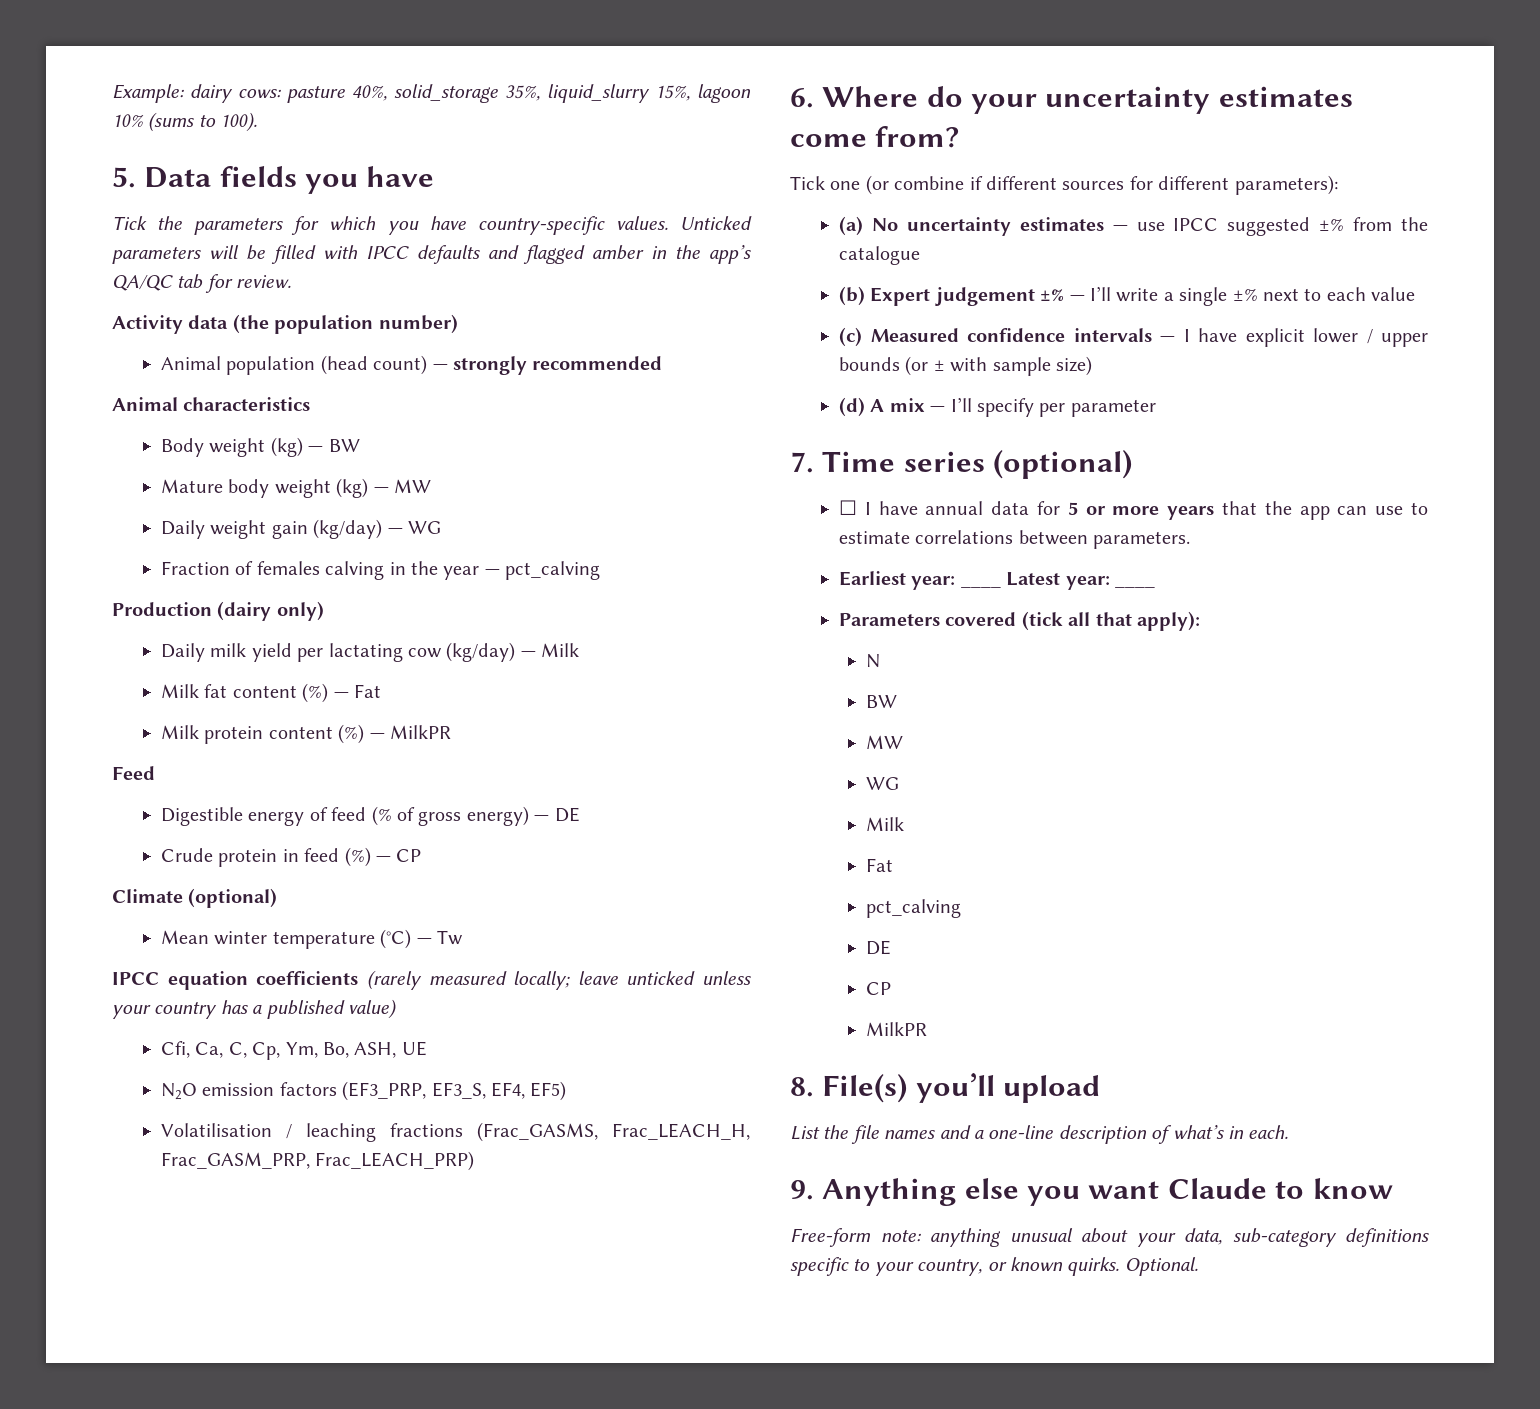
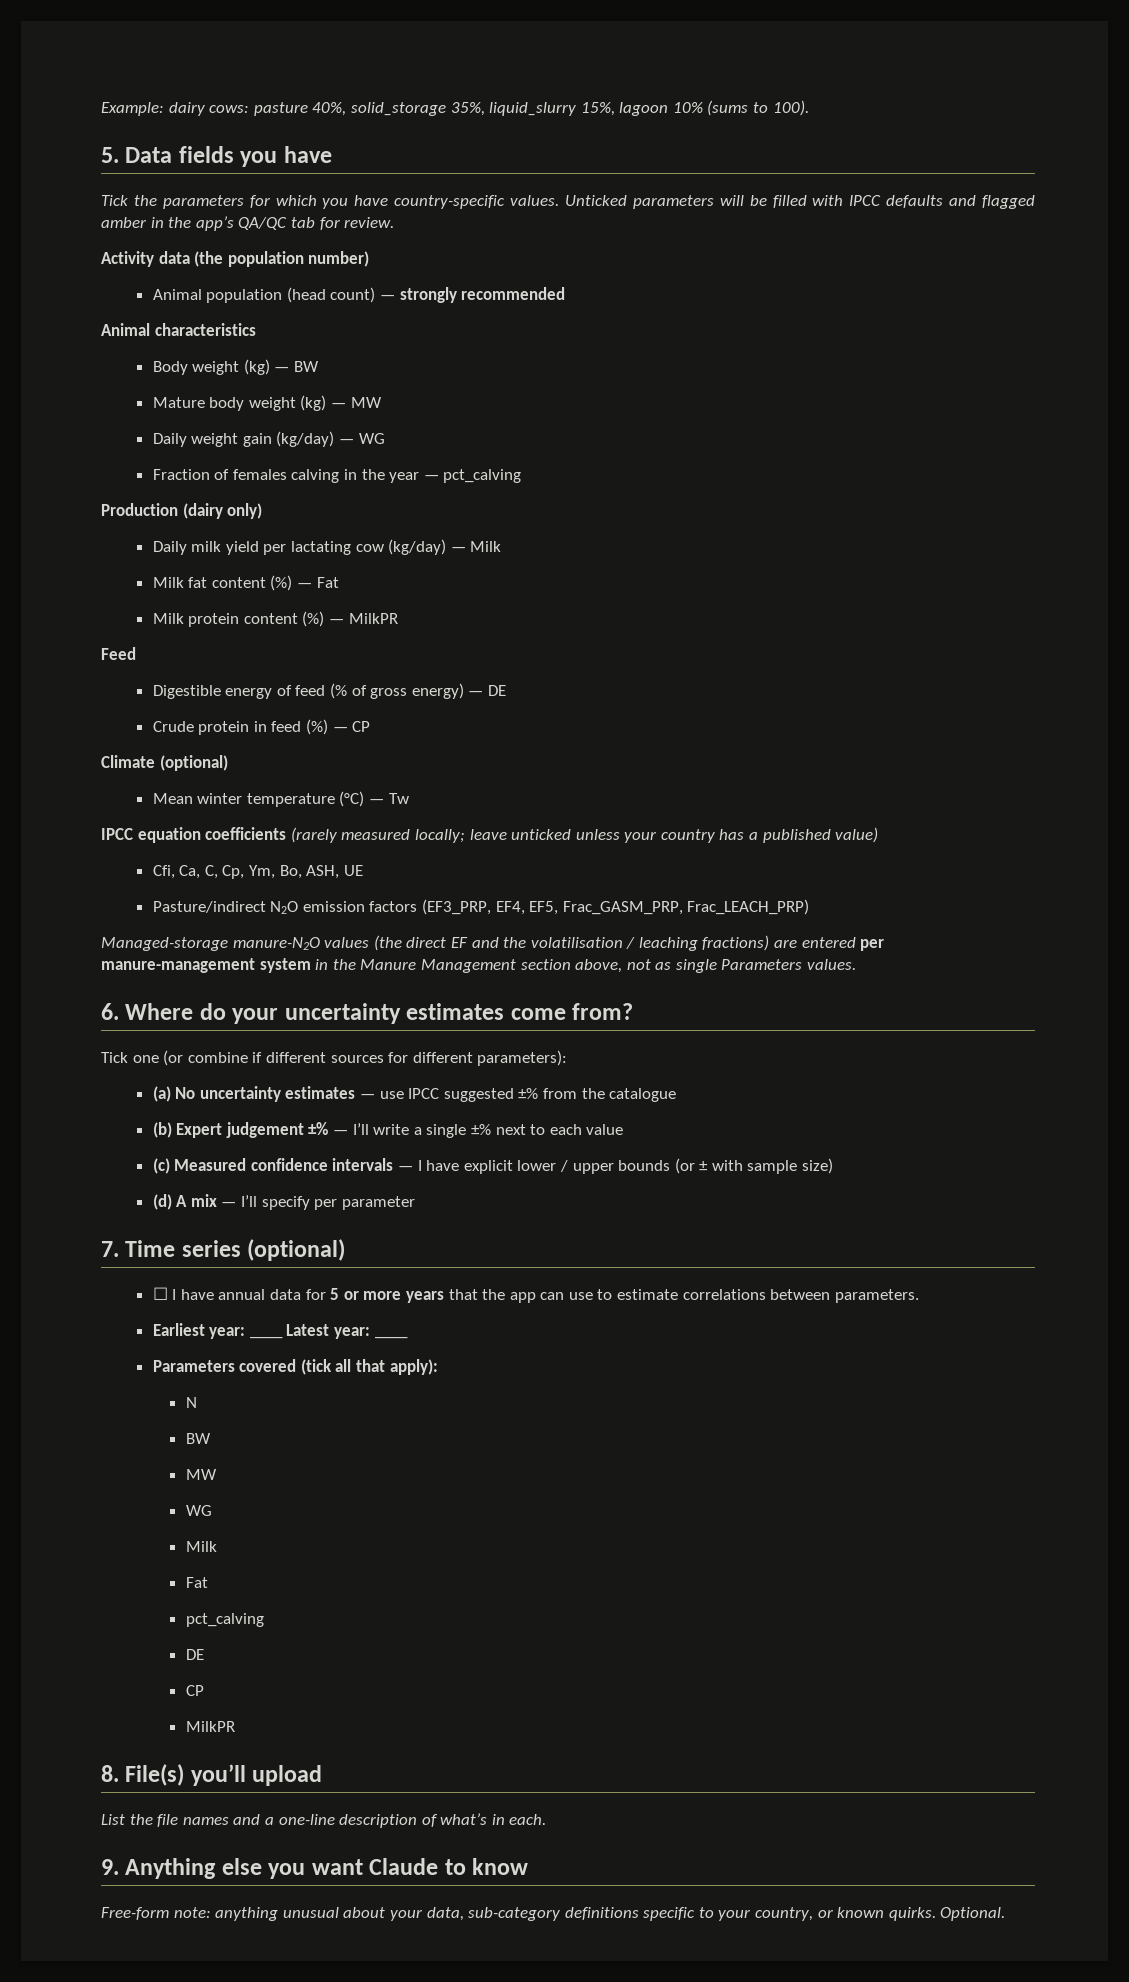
(427, 1048) none -> [152,901,266,913] Pasture/indirect
[431,1081,567,1101] [160,1122,750,1142] [160,1151,475,1171] EF3_S, EF4, EF5) // Volatilisation / leaching fractions (Frac_GASMS, Frac_LEACH_H, Frac_GASM_PRP, Frac_LEACH_PRP) -> [495,899,810,915] [101,935,885,951] [101,958,857,973] EF4, EF5, Frac_GASM_PRP, Frac_LEACH_PRP) // Managed-storage manure-N2O values (the direct EF and the volatilisation / leaching fractions) are entered per manure-management system in the Manure Management section above, not as single Parameters values.

